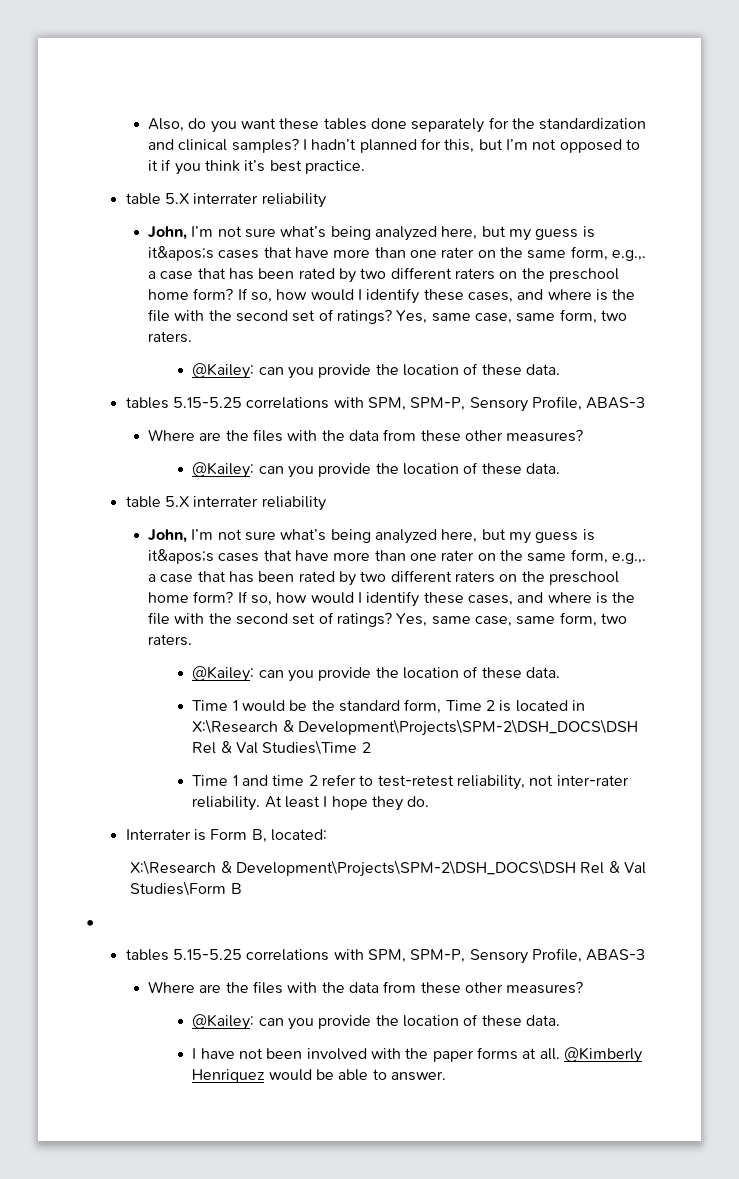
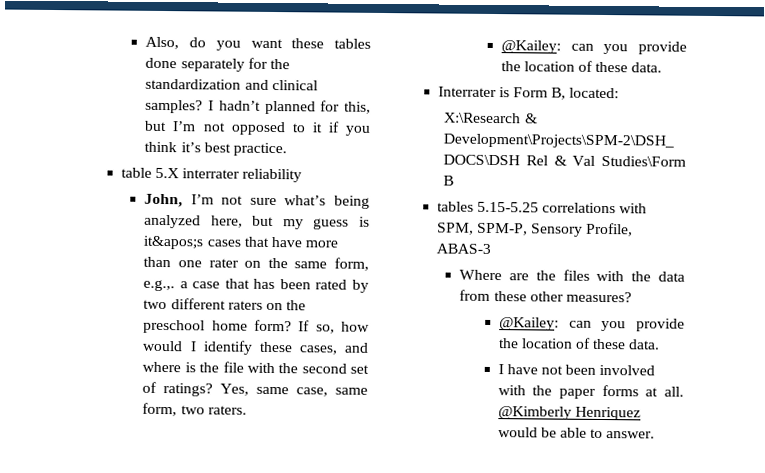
[125,396,646,412] [148,429,584,442] [192,462,561,478] [125,496,326,511] [148,529,595,544] [148,549,646,564] [148,570,619,586] [148,591,636,607] [148,612,627,627] [148,634,193,646] [192,666,561,682] [192,699,585,714] [192,719,639,736] [192,740,371,755] [192,774,629,790] [192,796,430,811] // tables 5.15-5.25 correlations with SPM, SPM-P, Sensory Profile, ABAS-3 // Where are the files with the data from these other measures? // @Kailey: can you provide the location of these data. // table 5.X interrater reliability // John, I’m not sure what’s being analyzed here, but my guess is it&apos;s cases that have more than one rater on the same form, e.g.,. a case that has been rated by two different raters on the preschool home form? If so, how would I identify these cases, and where is the file with the second set of ratings? Yes, same case, same form, two raters. // @Kailey: can you provide the location of these data. // Time 1 would be the standard form, Time 2 is located in X:\Research & Development\Projects\SPM-2\DSH_DOCS\DSH Rel & Val Studies\Time 2 // Time 1 and time 2 refer to test-retest reliability, not inter-rater reliability. At least I hope they do. -> (663, 67) none
[86,920,94,927] // • -> (455, 180) none

